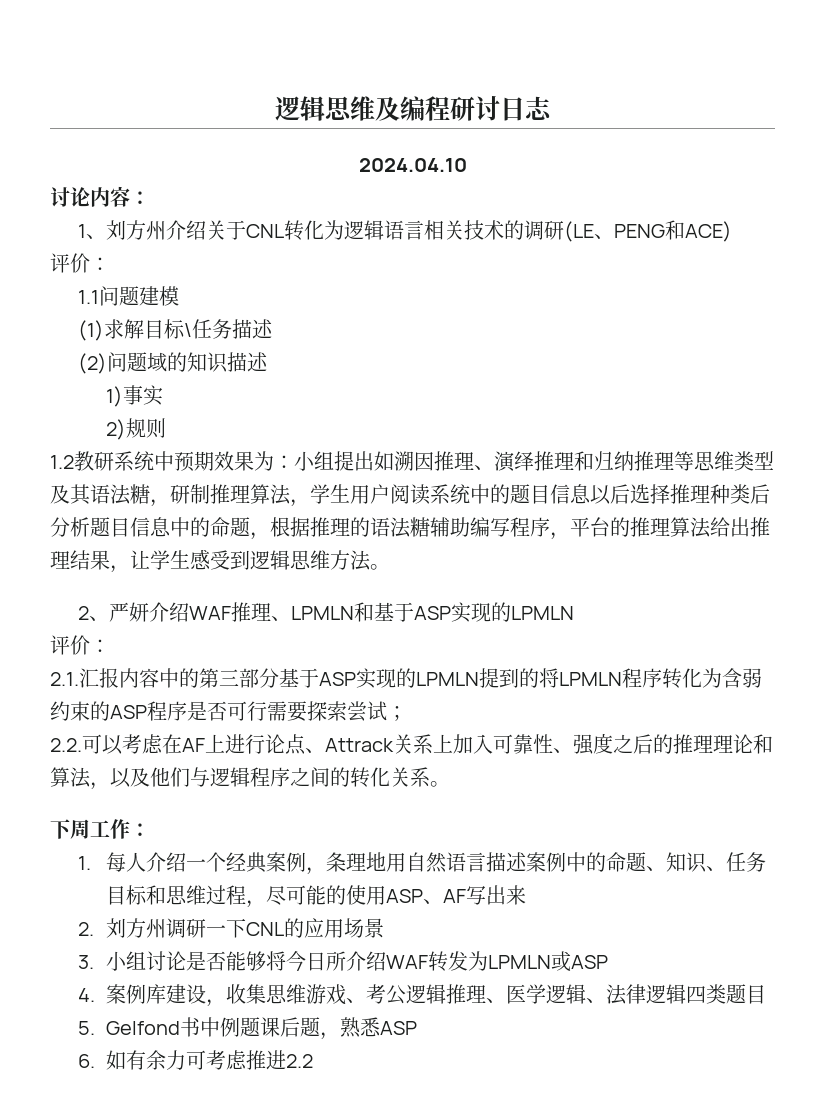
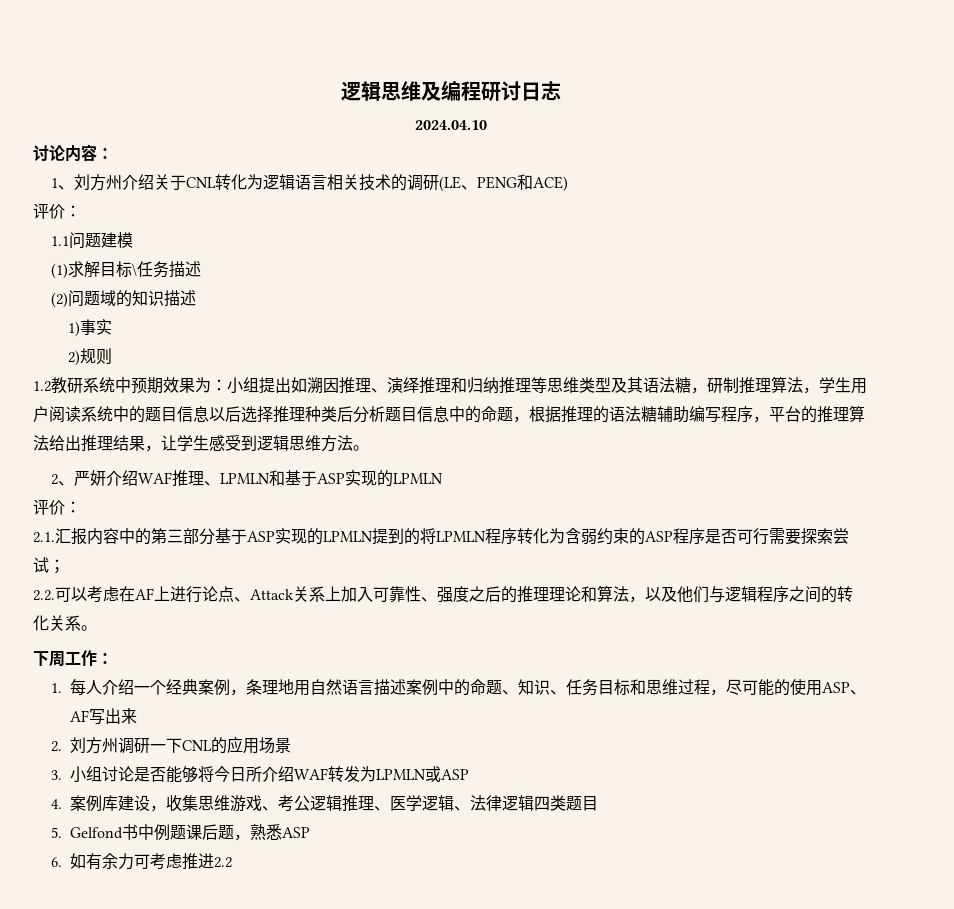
[325,738,394,752] Attrack -> [250,589,294,600] Attack

